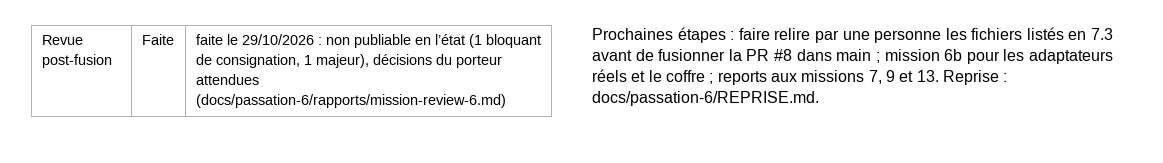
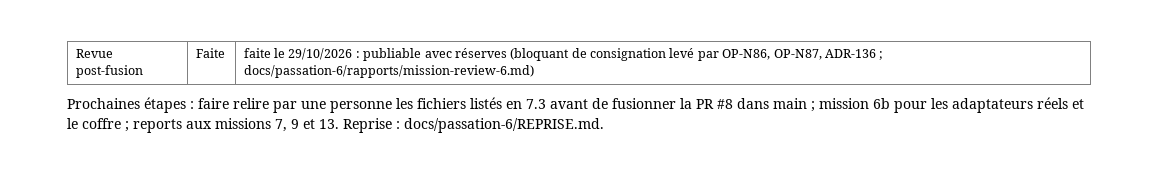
[325,34,541,48] [195,54,502,68] [195,74,259,85] [195,94,506,108] non publiable en l’état (1 bloquant de consignation, 1 majeur), décisions du porteur attendues (docs/passation-6/rapports/mission-review-6.md) -> [363,48,884,61] [243,65,534,78] publiable avec réserves (bloquant de consignation levé par OP-N86, OP-N87, ADR-136 ; docs/passation-6/rapports/mission-review-6.md)

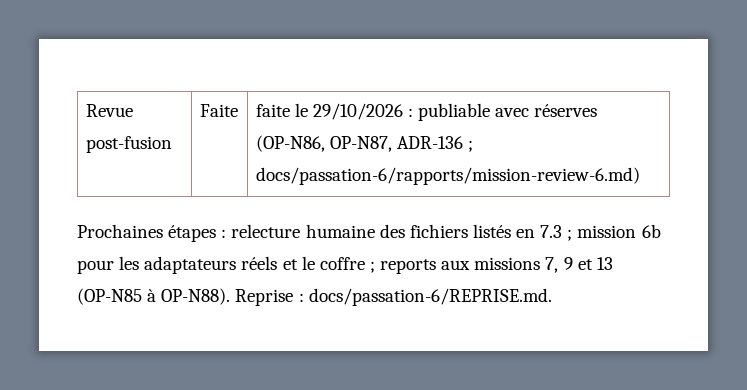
[510,48,771,61] (bloquant de consignation levé par OP-N86, -> [255,135,325,152] (OP-N86,
[198,97,807,113] faire relire par une personne les fichiers listés en 7.3 avant de fusionner la PR #8 dans main -> [231,224,563,238] relecture humaine des fichiers listés en 7.3
[319,119,339,129] 13. -> [596,257,613,270] [77,288,231,305] 13 (OP-N85 à OP-N88).

